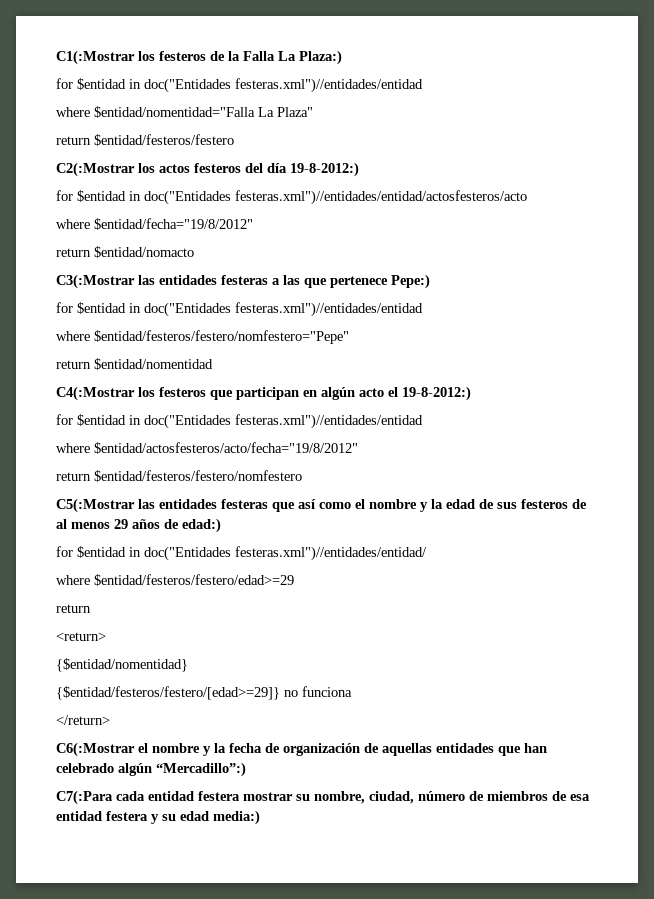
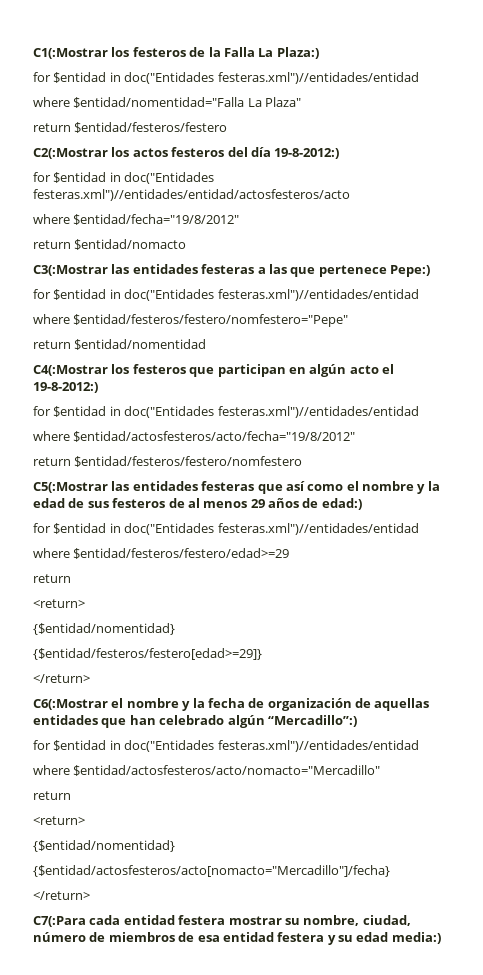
[235,546,427,561] festeras.xml")//entidades/entidad/ -> [217,523,419,535] festeras.xml")//entidades/entidad
[56,686,352,700] {$entidad/festeros/festero/[edad>=29]} no funciona -> [33,648,262,660] {$entidad/festeros/festero[edad>=29]}
(246, 769) none -> [33,740,419,752] [33,765,381,776] [33,791,71,800] [33,816,85,825] [33,840,175,852] [33,865,390,877] [33,891,90,900] // for $entidad in doc("Entidades festeras.xml")//entidades/entidad // where $entidad/actosfesteros/acto/nomacto="Mercadillo" // return // <return> // {$entidad/nomentidad} // {$entidad/actosfesteros/acto[nomacto="Mercadillo"]/fecha} // </return>

